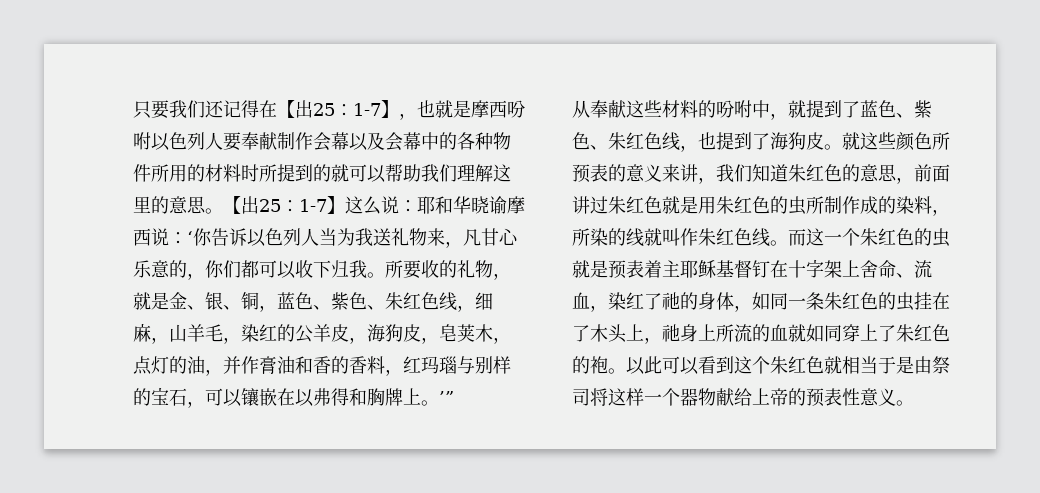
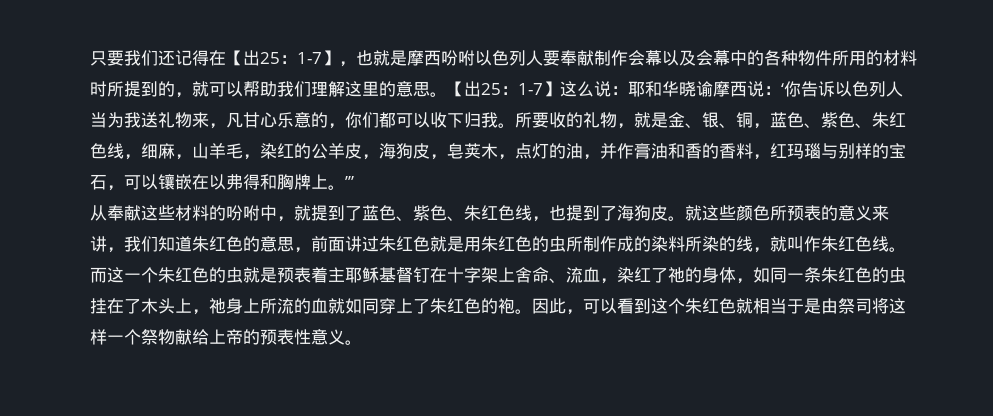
(331, 173) none -> [175,92,192,98] ，
[932,209,950,216] ， -> (685, 244) none
(644, 237) none -> [753,247,770,253] ，
[626,356,662,375] 以此 -> [532,298,583,315] 因此，
[680,388,698,406] 器 -> [141,329,158,345] 祭

